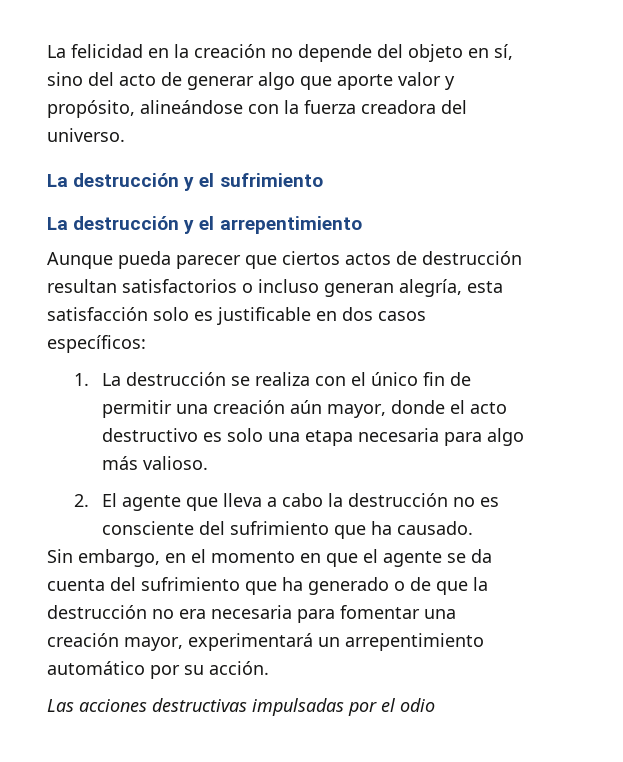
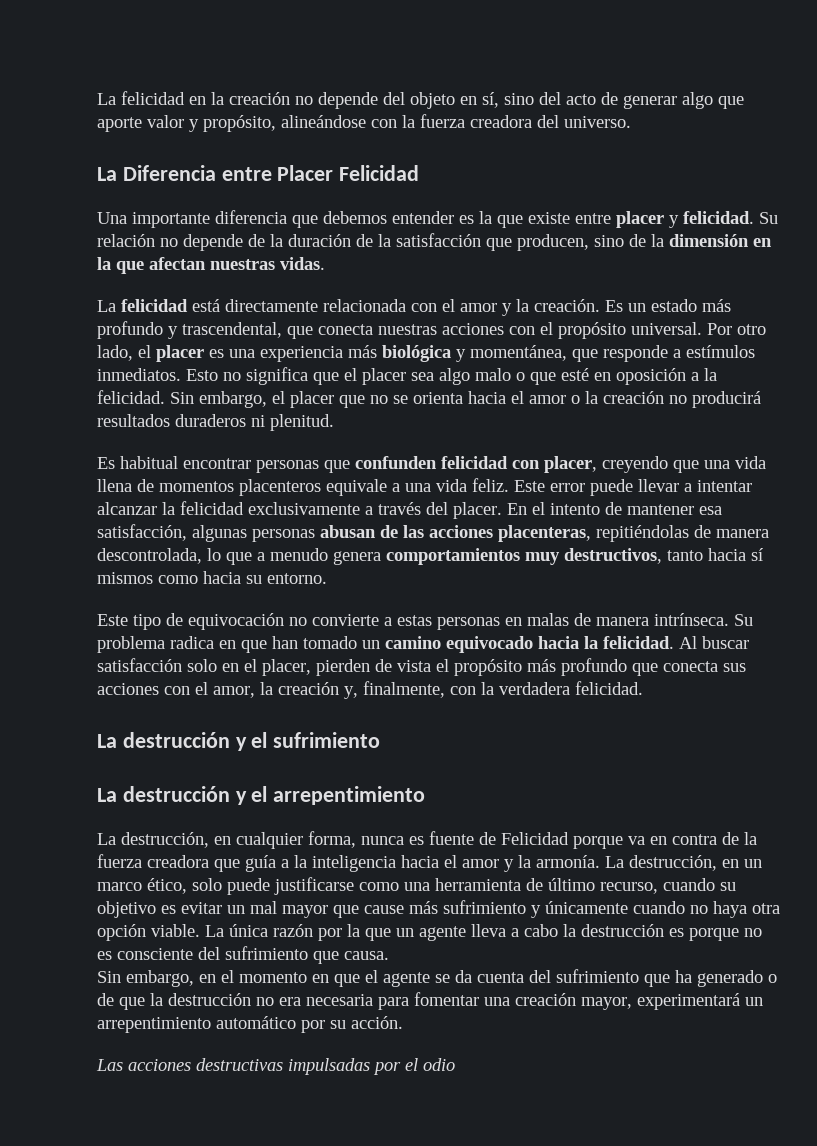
(125, 135) none -> [97,165,420,181] [97,210,778,228] [97,233,772,251] [97,257,325,274] [97,299,731,316] [97,321,766,339] [97,345,755,362] [97,367,717,385] [97,390,761,408] [97,414,334,431] [97,456,766,473] [97,478,752,496] [97,501,722,519] [97,524,769,542] [97,548,763,565] [97,571,327,584] [97,613,753,630] [97,636,749,653] [97,658,746,676] [97,681,643,699] // La Diferencia entre Placer Felicidad // Una importante diferencia que debemos entender es la que existe entre placer y felicidad. Su relación no depende de la duración de la satisfacción que producen, sino de la dimensión en la que afectan nuestras vidas. // La felicidad está directamente relacionada con el amor y la creación. Es un estado más profundo y trascendental, que conecta nuestras acciones con el propósito universal. Por otro lado, el placer es una experiencia más biológica y momentánea, que responde a estímulos inmediatos. Esto no significa que el placer sea algo malo o que esté en oposición a la felicidad. Sin embargo, el placer que no se orienta hacia el amor o la creación no producirá resultados duraderos ni plenitud. // Es habitual encontrar personas que confunden felicidad con placer, creyendo que una vida llena de momentos placenteros equivale a una vida feliz. Este error puede llevar a intentar alcanzar la felicidad exclusivamente a través del placer. En el intento de mantener esa satisfacción, algunas personas abusan de las acciones placenteras, repitiéndolas de manera descontrolada, lo que a menudo genera comportamientos muy destructivos, tanto hacia sí mismos como hacia su entorno. // Este tipo de equivocación no convierte a estas personas en malas de manera intrínseca. Su problema radica en que han tomado un camino equivocado hacia la felicidad. Al buscar satisfacción solo en el placer, pierden de vista el propósito más profundo que conecta sus acciones con el amor, la creación y, finalmente, con la verdadera felicidad.
[47,251,522,269] [47,279,503,297] [47,307,426,325] [47,335,146,353] [74,372,471,386] [101,400,507,418] [101,428,524,446] [101,456,208,470] [74,493,218,511] Aunque pueda parecer que ciertos actos de destrucción resultan satisfactorios o incluso generan alegría, esta satisfacción solo es justificable en dos casos específicos: // 1. La destrucción se realiza con el único fin de permitir una creación aún mayor, donde el acto destructivo es solo una etapa necesaria para algo más valioso. // 2. El agente que -> [97,831,757,849] [97,854,762,872] [97,877,736,895] [97,900,780,918] [97,924,466,941] La destrucción, en cualquier forma, nunca es fuente de Felicidad porque va en contra de la fuerza creadora que guía a la inteligencia hacia el amor y la armonía. La destrucción, en un marco ético, solo puede justificarse como una herramienta de último recurso, cuando su objetivo es evitar un mal mayor que cause más sufrimiento y únicamente cuando no haya otra opción viable. La única razón por la que un agente
(448, 500) none -> [669,928,739,941] es porque
[370,521,473,535] ha causado. -> [344,951,389,960] causa.

